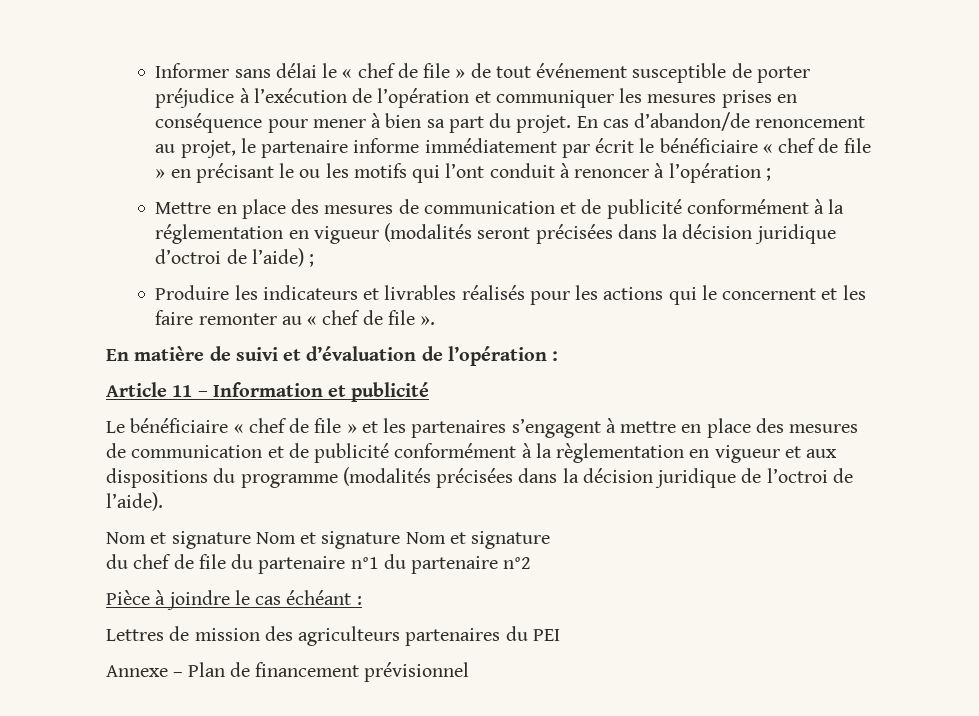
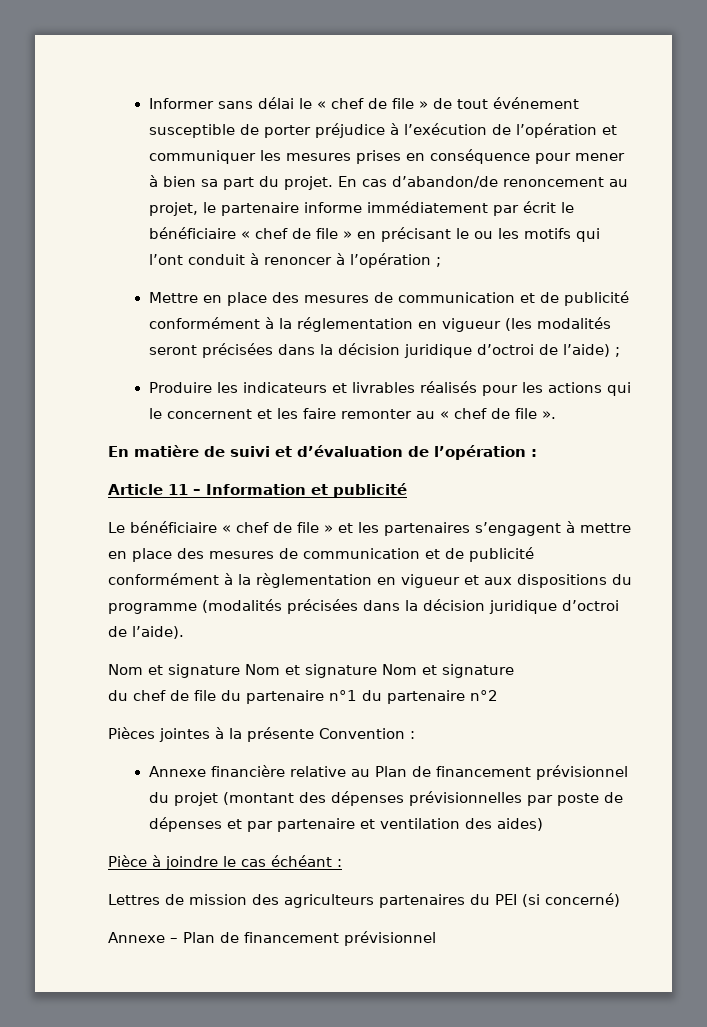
[384,223,473,242] (modalités -> [504,317,611,331] (les modalités
[741,468,828,483] de l’octroi -> [562,600,619,611] d’octroi
(532, 563) none -> [108,727,415,742] [148,765,628,780] [148,791,623,806] [148,817,543,832] // Pièces jointes à la présente Convention : // Annexe financière relative au Plan de financement prévisionnel du projet (montant des dépenses prévisionnelles par poste de dépenses et par partenaire et ventilation des aides)
(560, 635) none -> [522,893,620,907] (si concerné)

